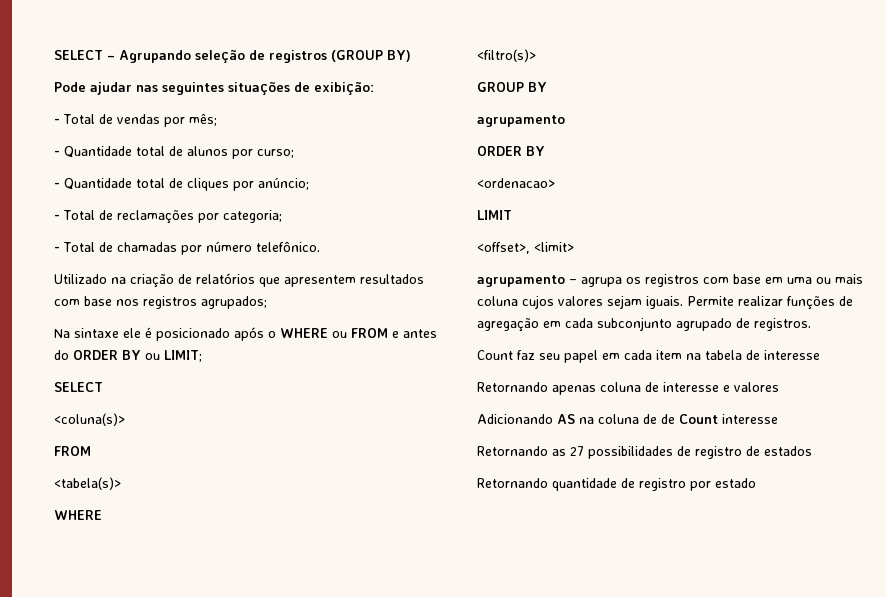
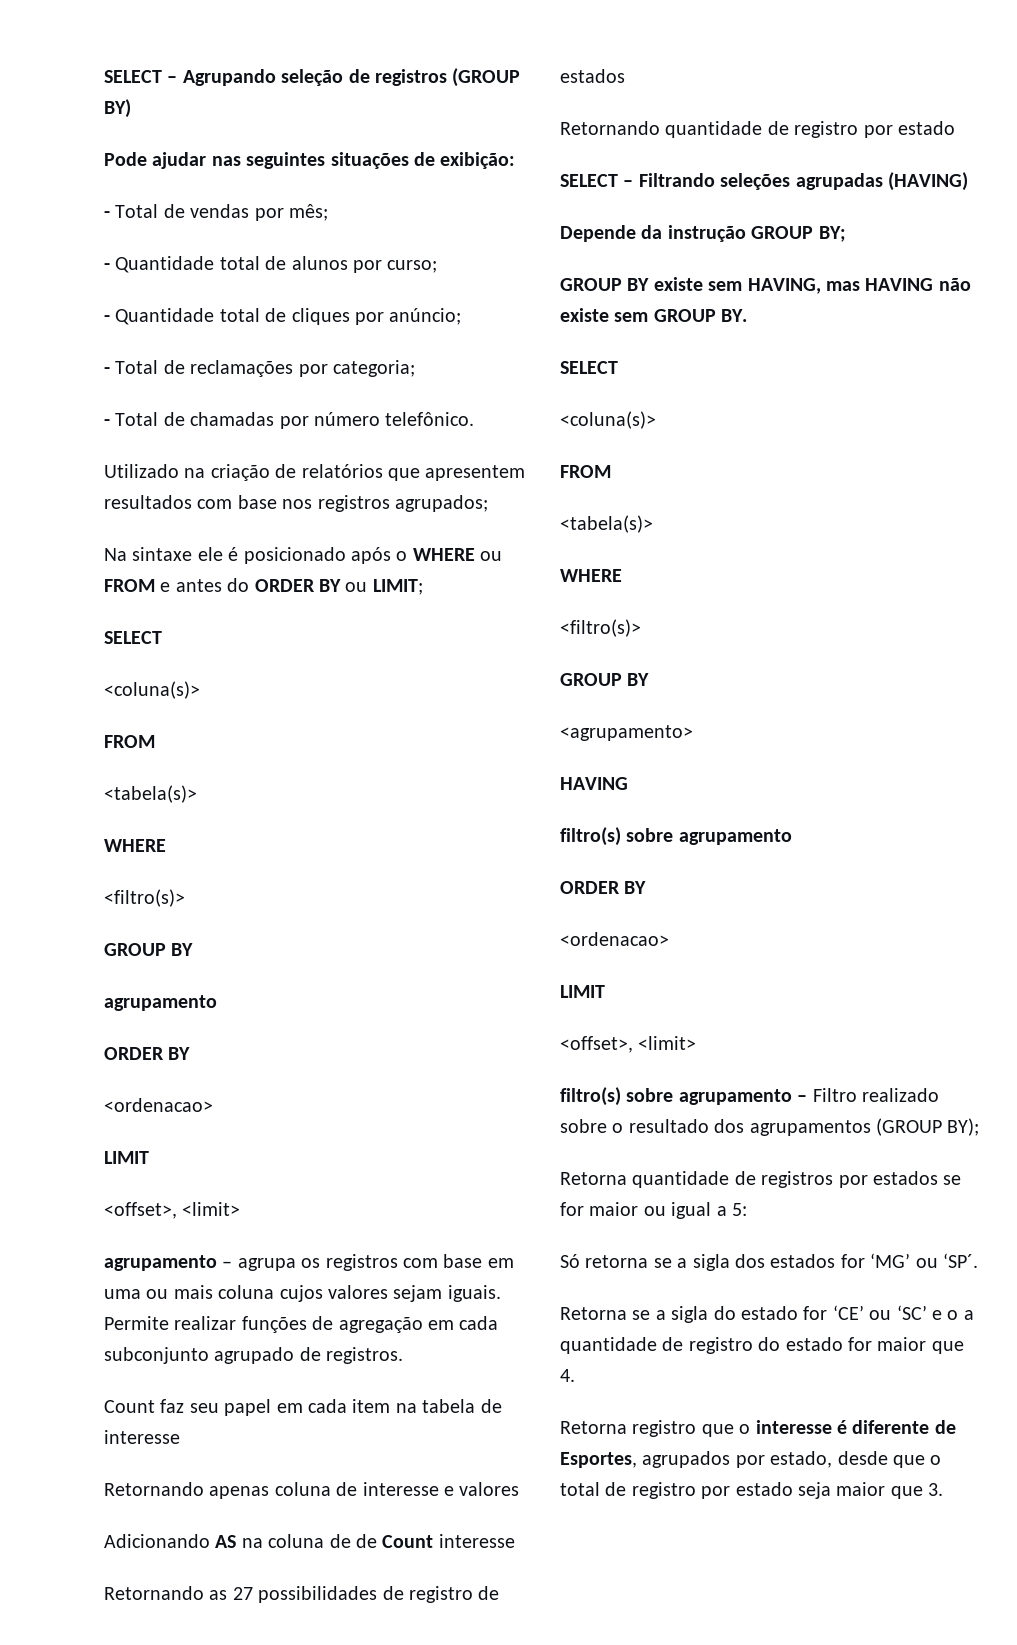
(756, 483) none -> [560,172,968,191] [560,225,846,242] [560,277,971,294] [560,308,748,322] [560,361,618,374] [560,411,656,429] [560,465,611,478] [560,515,653,533] [560,569,622,582] [560,619,641,637] [560,673,650,686] [560,725,693,741] [560,777,628,790] [560,827,792,846] [560,881,647,894] [560,932,669,946] [560,985,605,998] [560,1036,697,1053] [560,1087,939,1106] [560,1118,980,1136] [560,1171,962,1188] [560,1202,747,1219] [560,1253,978,1271] [560,1305,974,1323] [560,1337,964,1354] [560,1369,575,1382] [560,1420,956,1437] [560,1451,942,1468] [560,1482,944,1499] // SELECT – Filtrando seleções agrupadas (HAVING) // Depende da instrução GROUP BY; // GROUP BY existe sem HAVING, mas HAVING não existe sem GROUP BY. // SELECT // <coluna(s)> // FROM // <tabela(s)> // WHERE // <filtro(s)> // GROUP BY // <agrupamento> // HAVING // filtro(s) sobre agrupamento // ORDER BY // <ordenacao> // LIMIT // <offset>, <limit> // filtro(s) sobre agrupamento – Filtro realizado sobre o resultado dos agrupamentos (GROUP BY); // Retorna quantidade de registros por estados se for maior ou igual a 5: // Só retorna se a sigla dos estados for ‘MG’ ou ‘SP´. // Retorna se a sigla do estado for ‘CE’ ou ‘SC’ e o a quantidade de registro do estado for maior que 4. // Retorna registro que o interesse é diferente de Esportes, agrupados por estado, desde que o total de registro por estado seja maior que 3.

